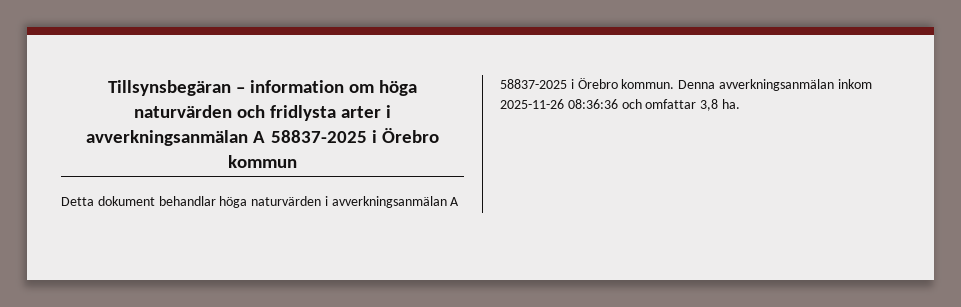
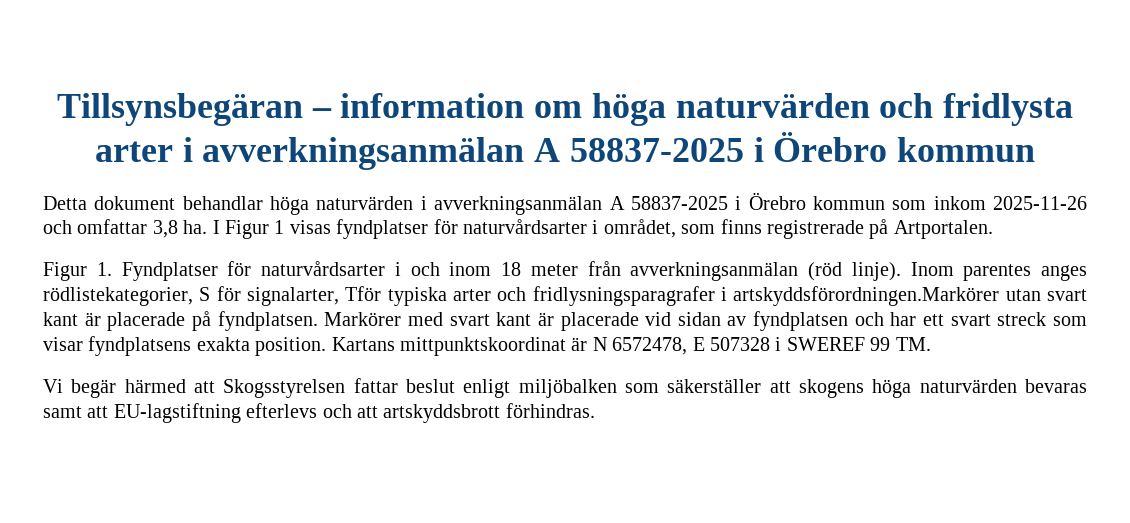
[621,79,834,91] kommun. Denna avverkningsanmälan -> [812,196,927,210] kommun som
[567,99,618,109] 08:36:36 -> (1088, 203) none
(740, 104) none -> [212,219,993,239] [43,261,1087,281] [43,286,1087,306] [43,311,1087,331] [43,336,931,356] [43,378,1088,398] [43,403,595,423] I Figur 1 visas fyndplatser för naturvårdsarter i området, som finns registrerade på Artportalen. // Figur 1. Fyndplatser för naturvårdsarter i och inom 18 meter från avverkningsanmälan (röd linje). Inom parentes anges rödlistekategorier, S för signalarter, Tför typiska arter och fridlysningsparagrafer i artskyddsförordningen.Markörer utan svart kant är placerade på fyndplatsen. Markörer med svart kant är placerade vid sidan av fyndplatsen och har ett svart streck som visar fyndplatsens exakta position. Kartans mittpunktskoordinat är N 6572478, E 507328 i SWEREF 99 TM. // Vi begär härmed att Skogsstyrelsen fattar beslut enligt miljöbalken som säkerställer att skogens höga naturvärden bevaras samt att EU-lagstiftning efterlevs och att artskyddsbrott förhindras.

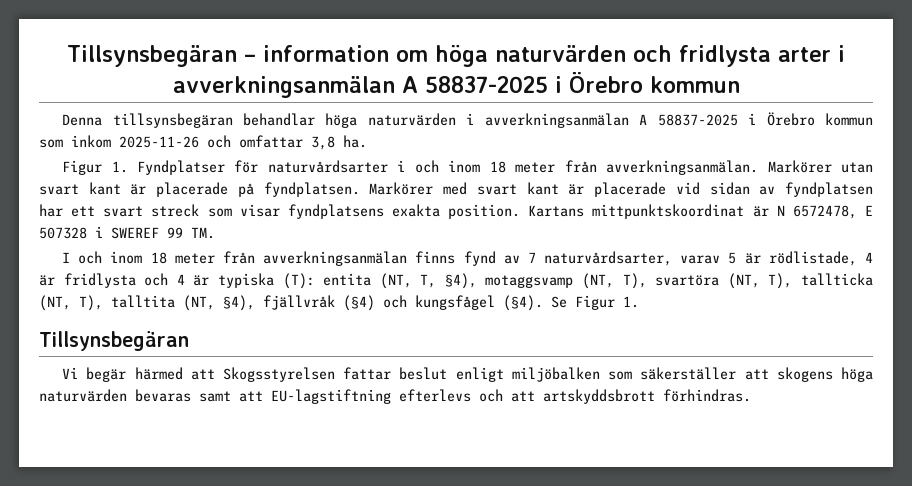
[43,196,176,210] Detta dokument -> [62,113,233,128] Denna tillsynsbegäran
[212,219,993,239] I Figur 1 visas fyndplatser för naturvårdsarter i området, som finns registrerade på Artportalen. -> (367, 141) none
[630,262,1087,281] [43,286,1000,306] avverkningsanmälan (röd linje). Inom parentes anges rödlistekategorier, S för signalarter, Tför typiska arter och fridlysningsparagrafer i artskyddsförordningen.Markörer -> [606,160,832,175] avverkningsanmälan. Markörer
[854,312,884,326] och -> (874, 189) none
(931, 344) none -> [62,251,873,266] [39,273,874,289] [39,295,639,311] [39,331,189,351] // I och inom 18 meter från avverkningsanmälan finns fynd av 7 naturvårdsarter, varav 5 är rödlistade, 4 är fridlysta och 4 är typiska (T): entita (NT, T, §4), motaggsvamp (NT, T), svartöra (NT, T), tallticka (NT, T), talltita (NT, §4), fjällvråk (§4) och kungsfågel (§4). Se Figur 1. // Tillsynsbegäran

